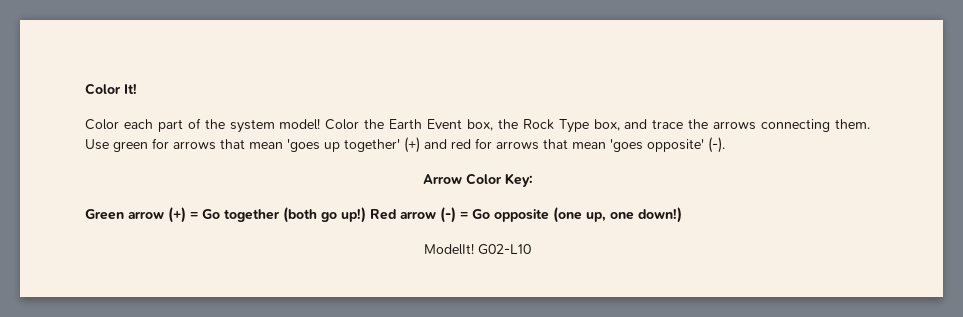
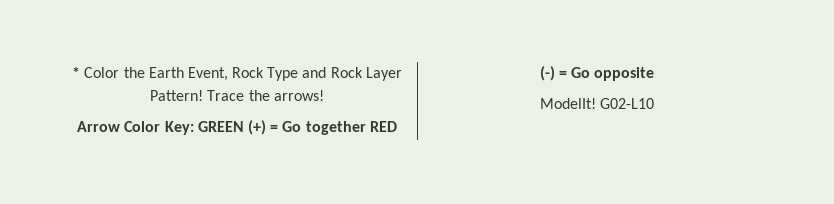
[85,83,137,95] [85,118,871,133] [85,137,725,153] Color It! // Color each part of the system model! Color the Earth Event box, the Rock Type box, and trace the arrows connecting them. Use green for arrows that mean 'goes up together' (+) and red for arrows that mean 'goes opposite' (-). -> [72,67,402,81] [150,90,324,101] * Color the Earth Event, Rock Type and Rock Layer Pattern! Trace the arrows!
[85,209,164,220] // Green arrow -> [197,121,244,132] GREEN
[283,207,436,223] (both go up!) Red arrow -> [369,121,397,132] RED
[553,207,682,223] (one up, one down!) -> (655, 74) none

